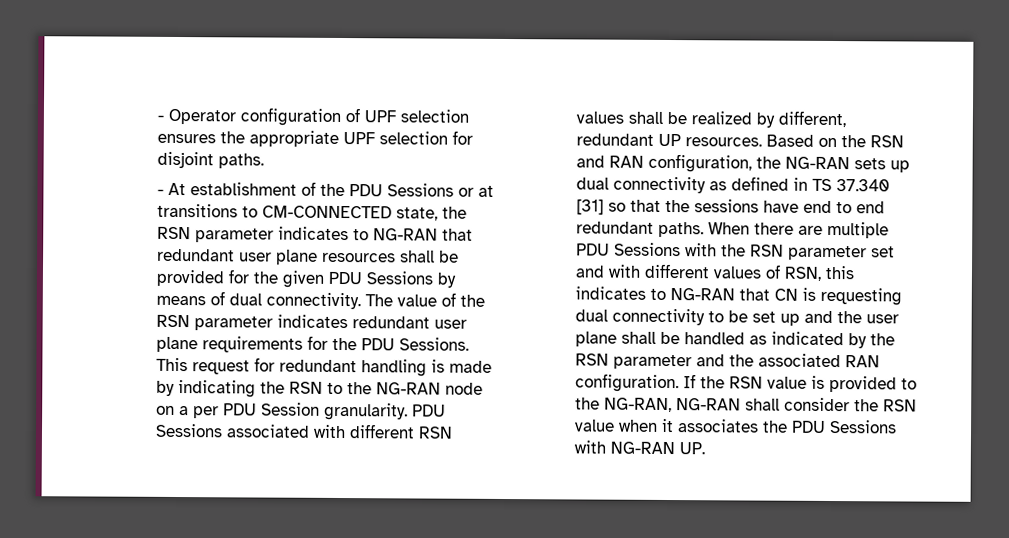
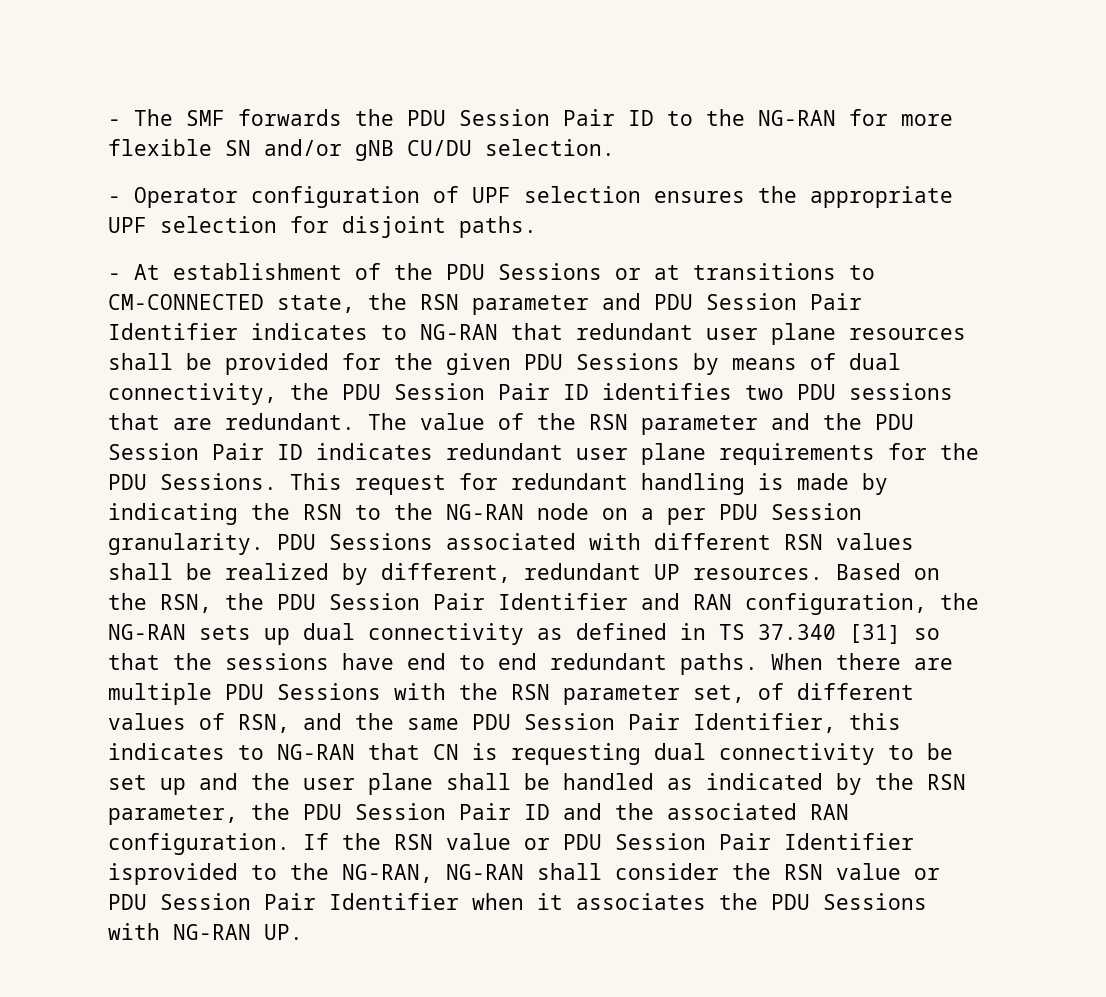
[157,114,165,121] - -> [107,109,953,126] [107,139,615,161] [107,196,121,203] - The SMF forwards the PDU Session Pair ID to the NG-RAN for more flexible SN and/or gNB CU/DU selection. // -
(275, 235) none -> [601,293,862,310] [107,323,238,340] and PDU Session Pair Identifier
[266,292,362,310] connectivity. -> [107,383,953,405] [107,413,355,430] connectivity, the PDU Session Pair ID identifies two PDU sessions that are redundant.
(274, 323) none -> [770,413,914,430] [107,443,303,460] and the PDU Session Pair ID
[870,135,905,148] RSN -> [159,593,628,613] RSN, the PDU Session Pair Identifier
[871,246,896,258] [575,264,642,278] set and with -> [692,683,784,703] set, of
(823, 273) none -> [302,713,836,733] and the same PDU Session Pair Identifier,
[613,354,693,370] parameter -> [107,803,550,825] parameter, the PDU Session Pair ID
[811,375,898,393] is provided -> [523,833,914,850] [107,863,238,885] or PDU Session Pair Identifier isprovided
(616, 425) none -> [913,868,940,880] [107,893,459,910] or PDU Session Pair Identifier

